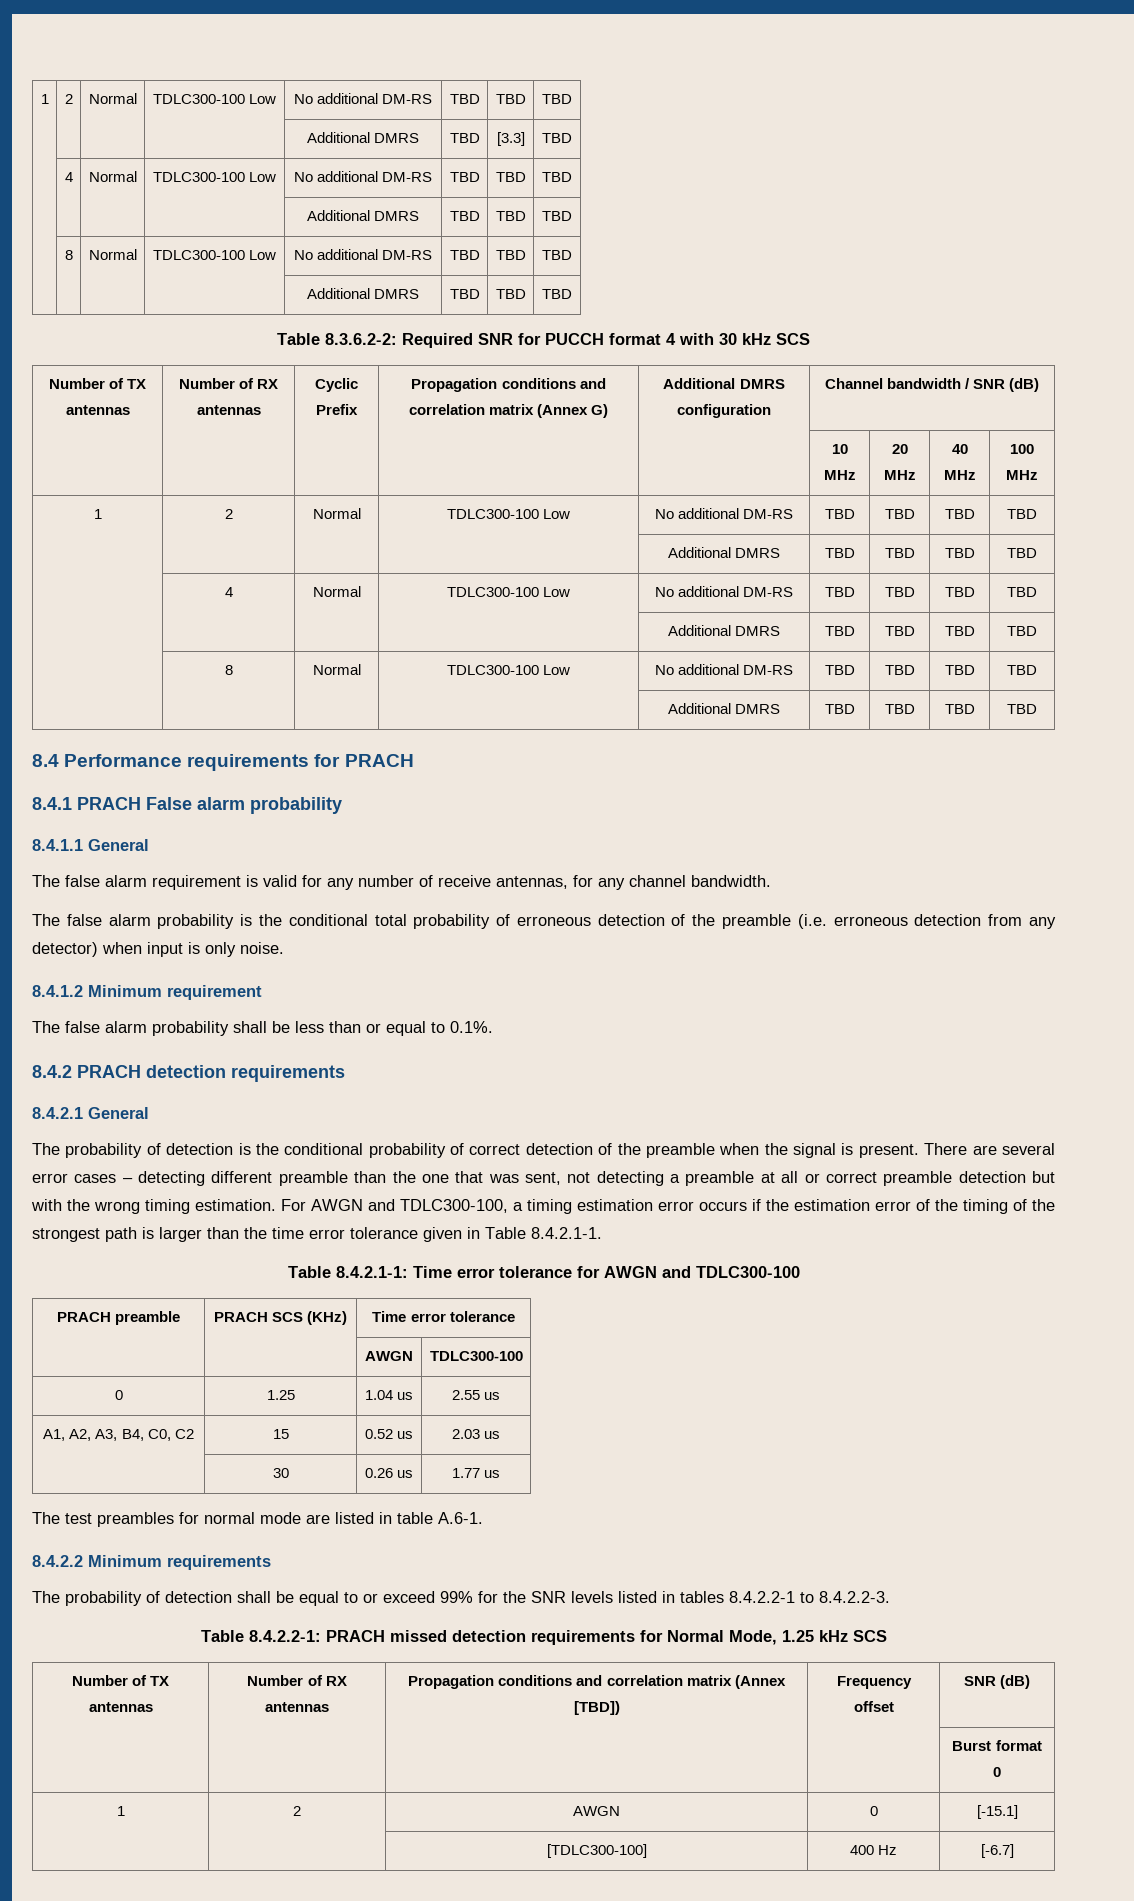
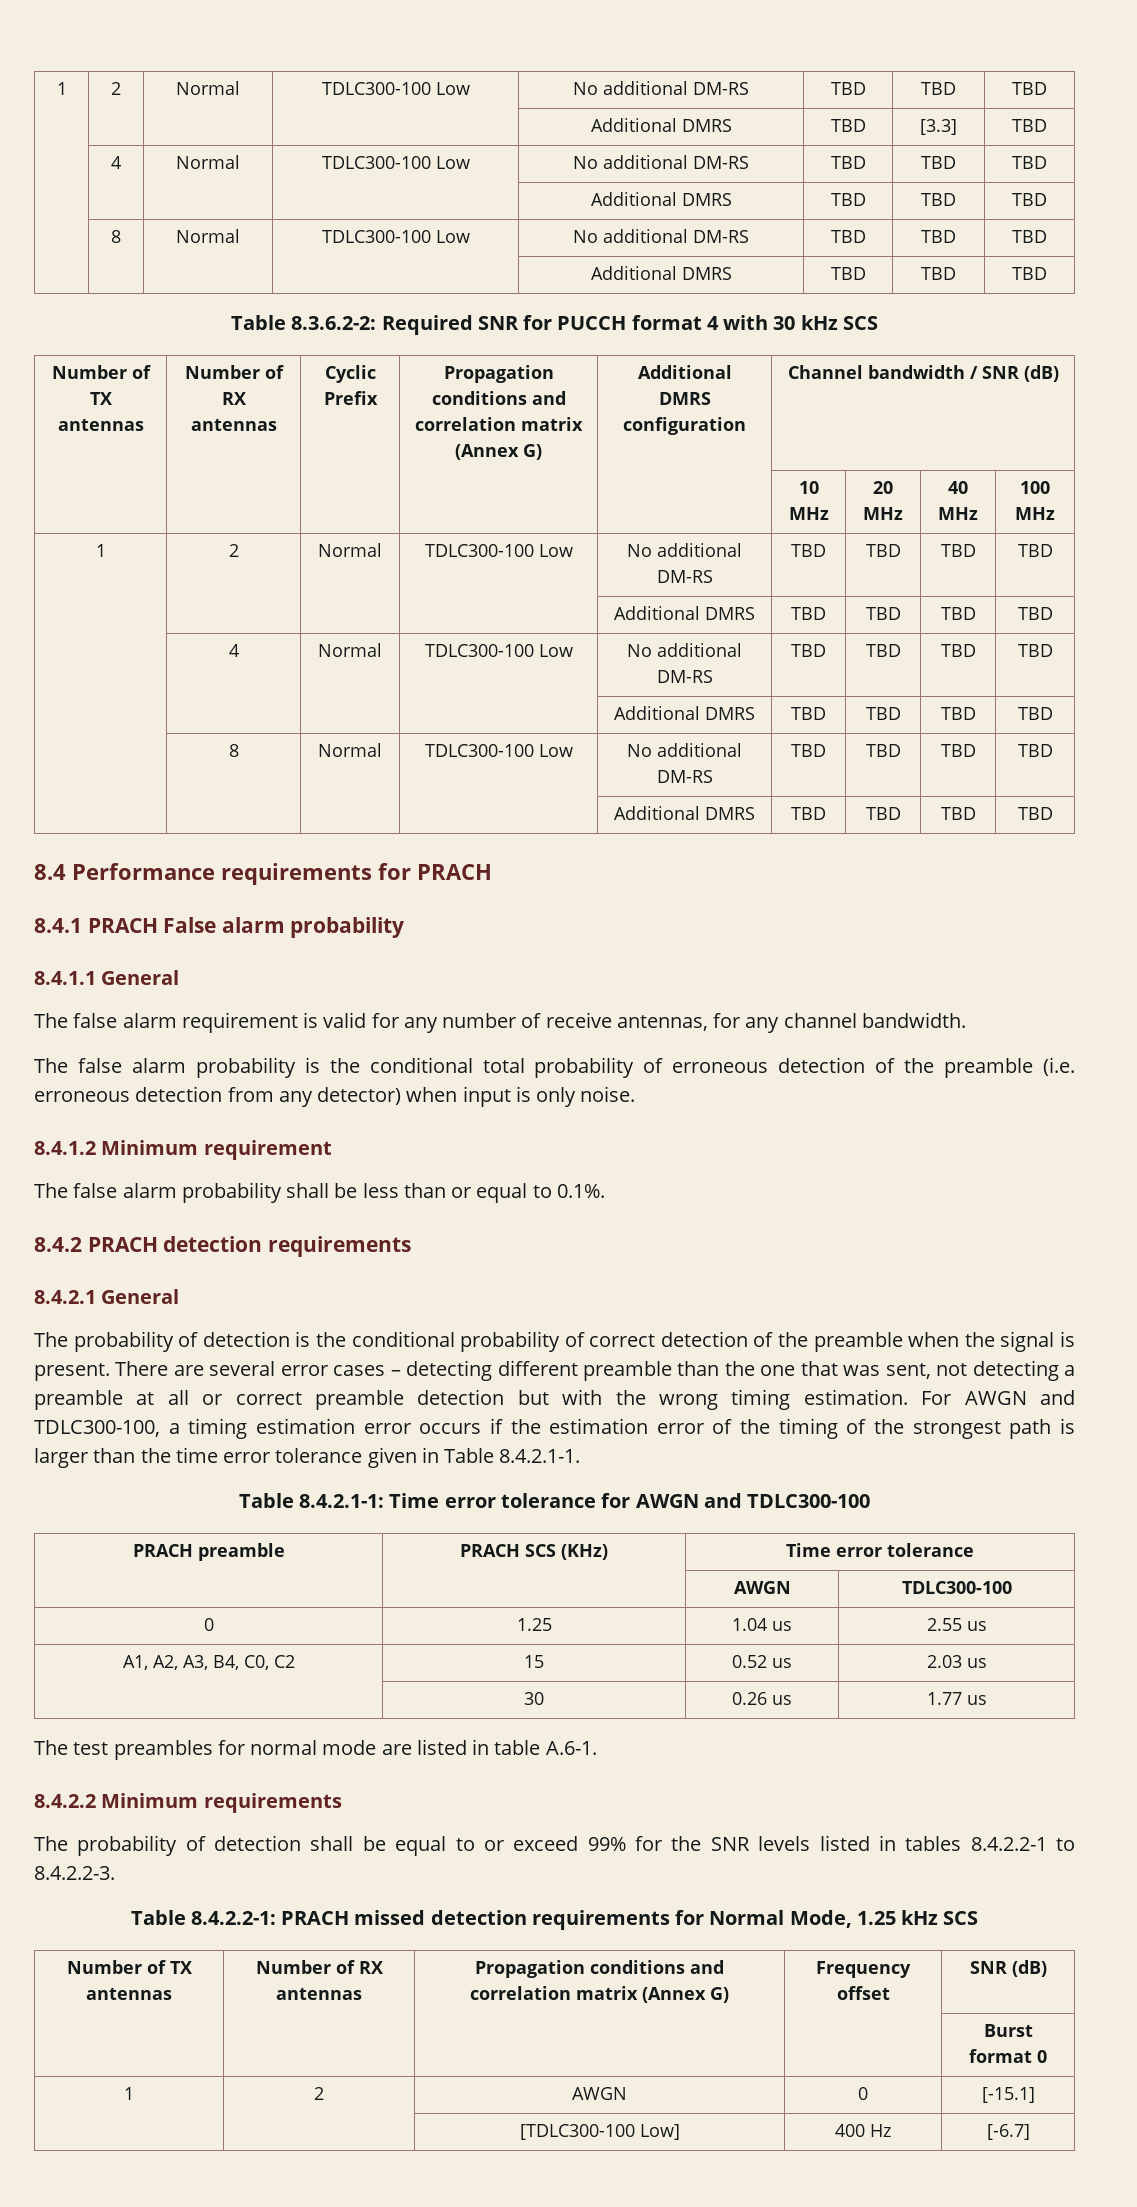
[573,1701,620,1715] [TBD]) -> [710,1987,729,2003] G)
[546,1844,647,1858] [TDLC300-100] -> [519,2124,680,2140] [TDLC300-100 Low]

